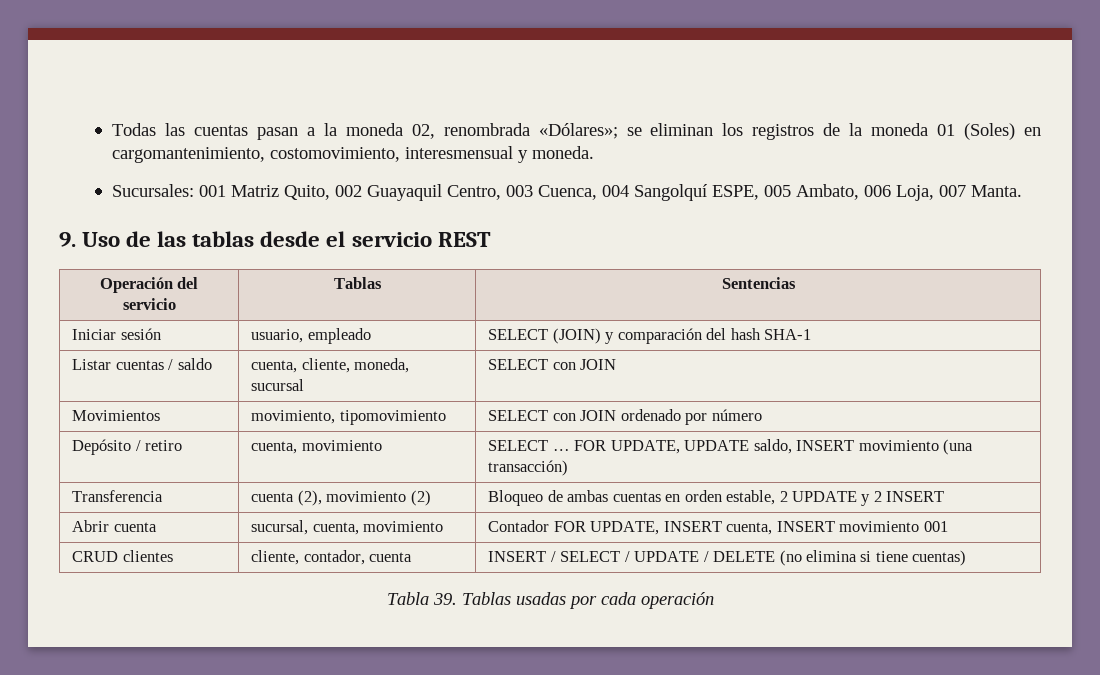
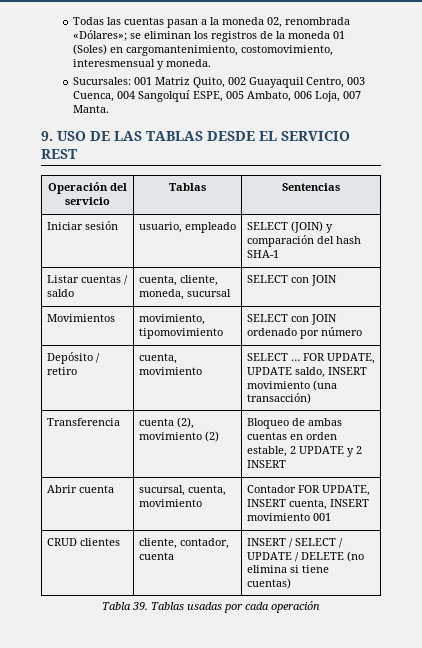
[82,231,432,247] Uso de las tablas desde el servicio -> [57,131,350,141] USO DE LAS TABLAS DESDE EL SERVICIO

